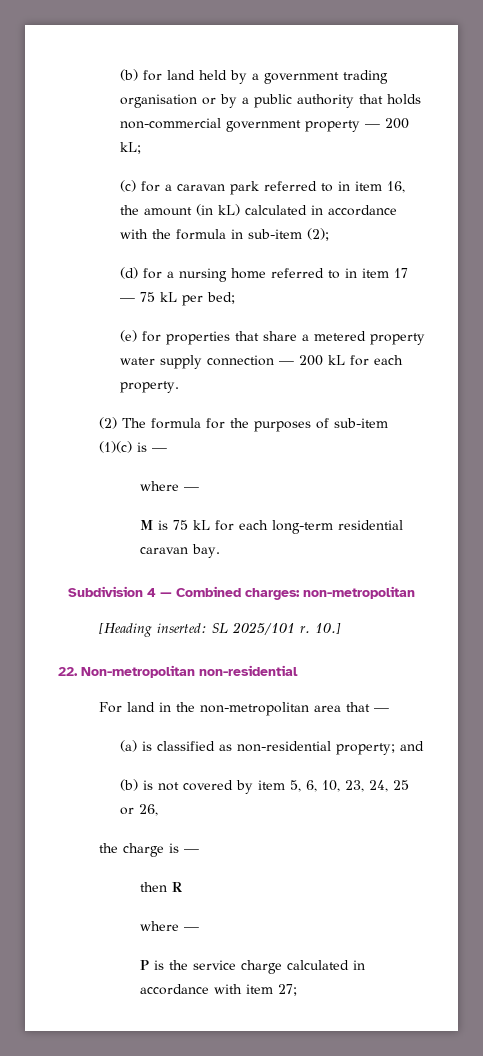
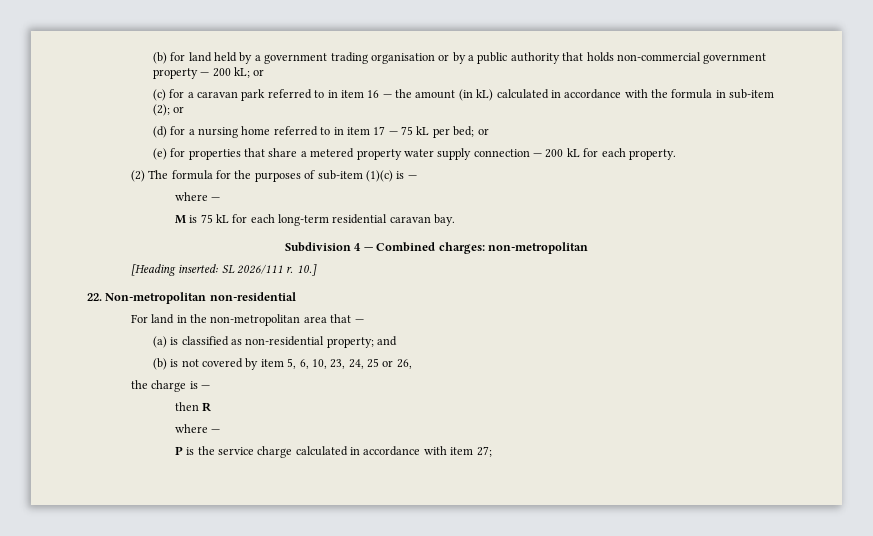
(141, 148) none -> [253,69,265,76] or
[386,181,405,193] 16, -> [367,90,392,98] 16 —
(329, 234) none -> [173,106,185,113] or
(235, 298) none -> [477,128,489,135] or
[232,622,296,635] 2025/101 -> [237,264,284,274] 2026/111

